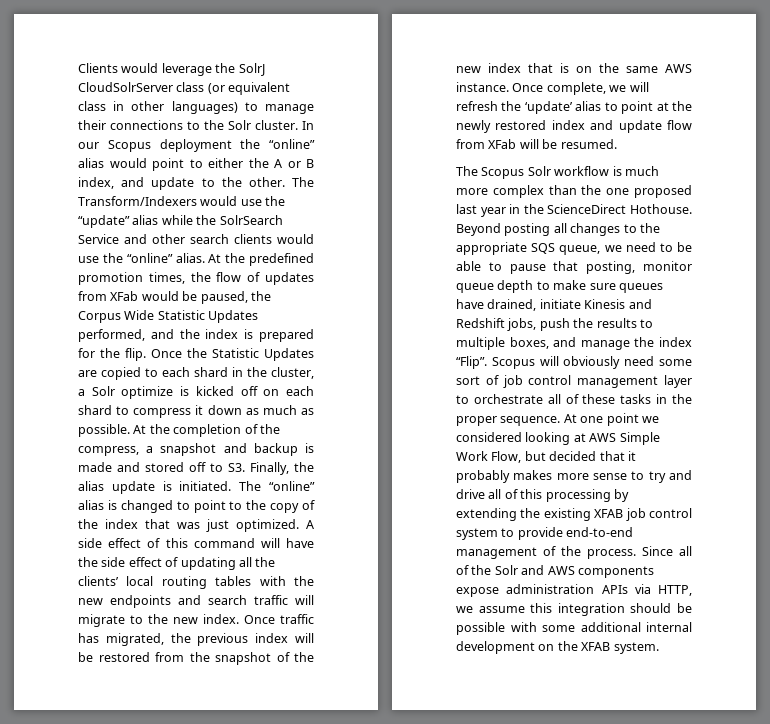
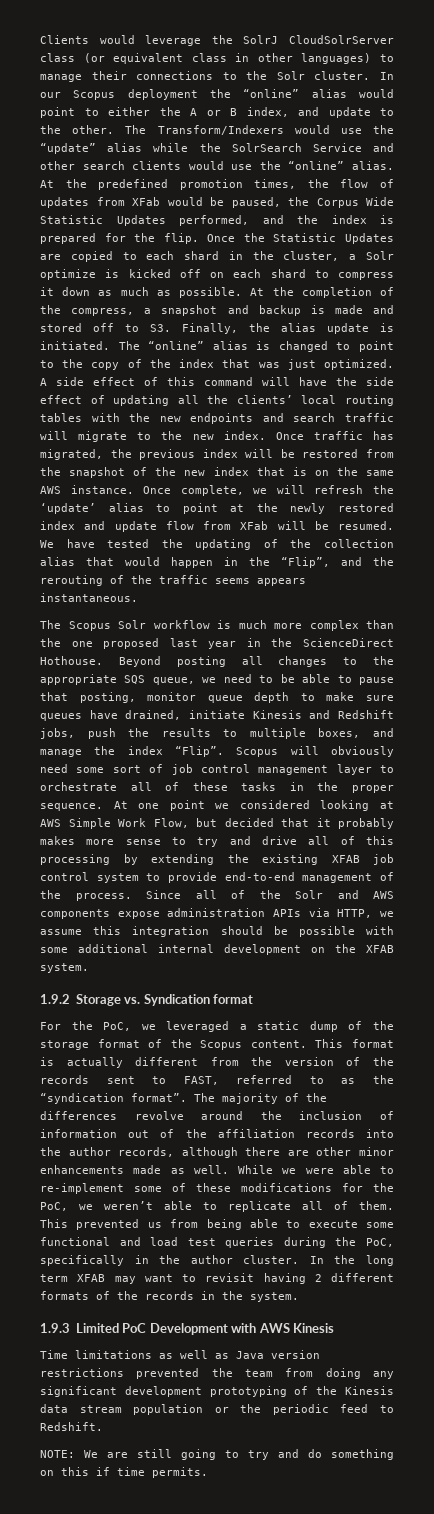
(617, 144) none -> [40,539,394,550] [40,557,394,568] [40,575,306,586] [40,593,138,602] We have tested the updating of the collection alias that would happen in the “Flip”, and the rerouting of the traffic seems appears instantaneous.
(659, 648) none -> [40,994,254,1006] [40,1021,394,1032] [40,1039,394,1050] [40,1057,394,1068] [40,1075,394,1085] [40,1093,327,1104] [40,1111,394,1120] [40,1129,394,1138] [40,1147,394,1158] [40,1165,394,1174] [40,1183,394,1194] [40,1201,394,1212] [40,1219,394,1230] [40,1237,394,1248] [40,1255,394,1266] [40,1273,394,1284] [40,1291,299,1302] [40,1323,335,1335] [40,1350,320,1359] [40,1368,394,1379] [40,1386,395,1397] [40,1404,394,1415] [40,1422,103,1431] [40,1449,394,1460] [40,1467,208,1478] // 1.9.2 Storage vs. Syndication format // For the PoC, we leveraged a static dump of the storage format of the Scopus content. This format is actually different from the version of the records sent to FAST, referred to as the “syndication format”. The majority of the differences revolve around the inclusion of information out of the affiliation records into the author records, although there are other minor enhancements made as well. While we were able to re-implement some of these modifications for the PoC, we weren’t able to replicate all of them. This prevented us from being able to execute some functional and load test queries during the PoC, specifically in the author cluster. In the long term XFAB may want to revisit having 2 different formats of the records in the system. // 1.9.3 Limited PoC Development with AWS Kinesis // Time limitations as well as Java version restrictions prevented the team from doing any significant development prototyping of the Kinesis data stream population or the periodic feed to Redshift. // NOTE: We are still going to try and do something on this if time permits.

